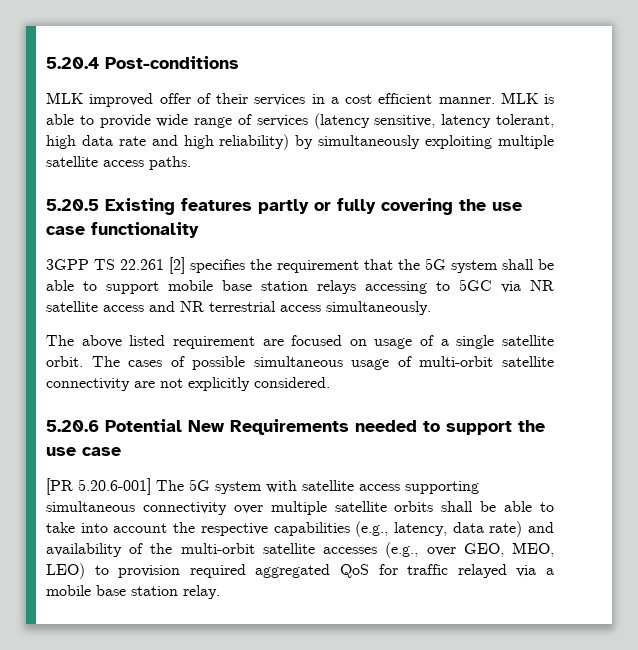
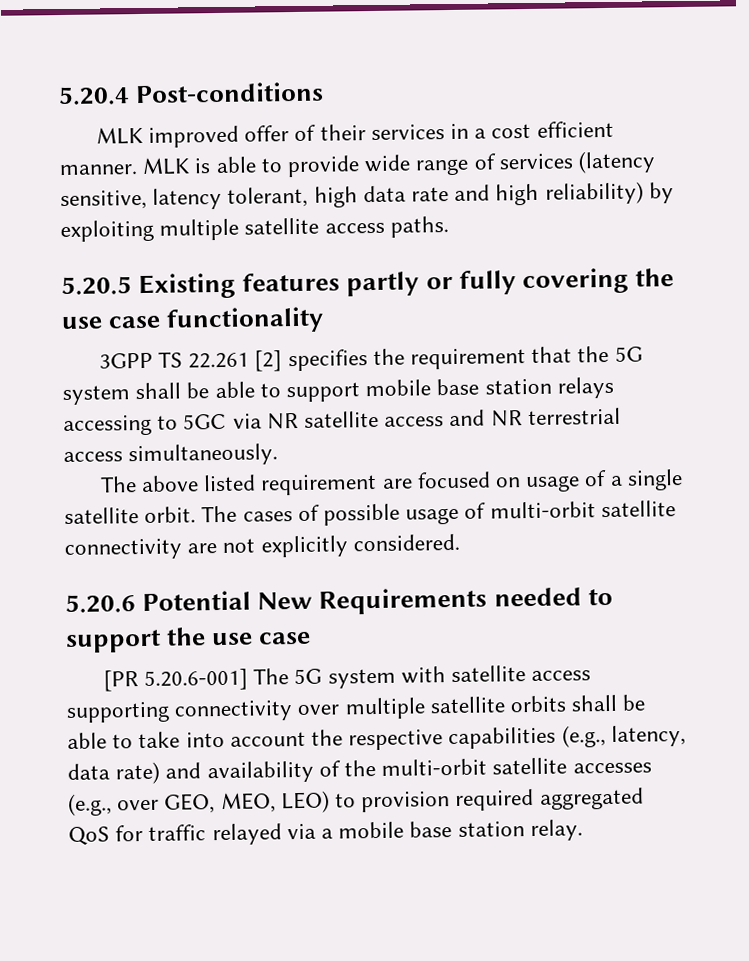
[318,135,421,149] simultaneously -> (674, 193) none
[253,356,343,367] simultaneous -> (401, 514) none
[46,501,135,512] simultaneous -> (170, 712) none

